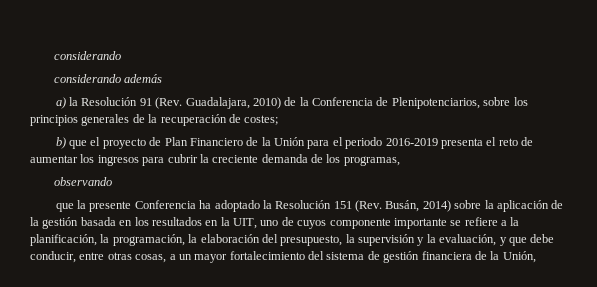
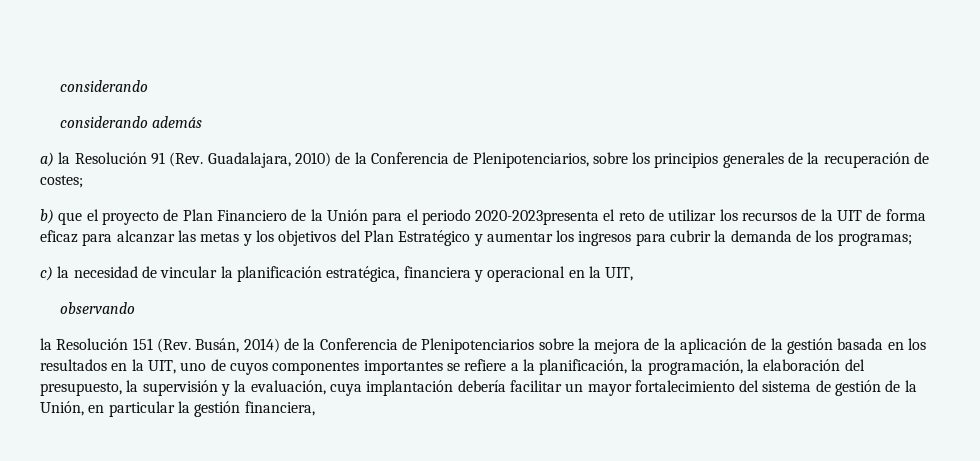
[385,138,483,149] 2016-2019 presenta -> [475,210,600,225] 2020-2023presenta
(534, 141) none -> [668,209,926,222] [40,230,483,246] utilizar los recursos de la UIT de forma eficaz para alcanzar las metas y los objetivos del Plan Estratégico y
[212,155,259,163] creciente -> (727, 236) none
[343,156,400,166] [53,177,112,186] [55,200,260,212] programas, // observando // que la presente Conferencia ha adoptado -> [837,233,912,246] [40,266,634,282] [59,302,135,314] programas; // c) la necesidad de vincular la planificación estratégica, financiera y operacional en la UIT, // observando //
[454,200,482,209] sobre -> [283,338,660,354] de la Conferencia de Plenipotenciarios sobre la mejora de
[329,218,447,229] componente importante -> [272,360,443,375] componentes importantes
[499,234,555,246] [30,251,176,263] y que debe conducir, entre otras cosas, a -> [329,380,562,396] cuya implantación debería facilitar
[421,251,472,260] financiera -> (882, 388) none
(536, 257) none -> [88,401,315,417] en particular la gestión financiera,

